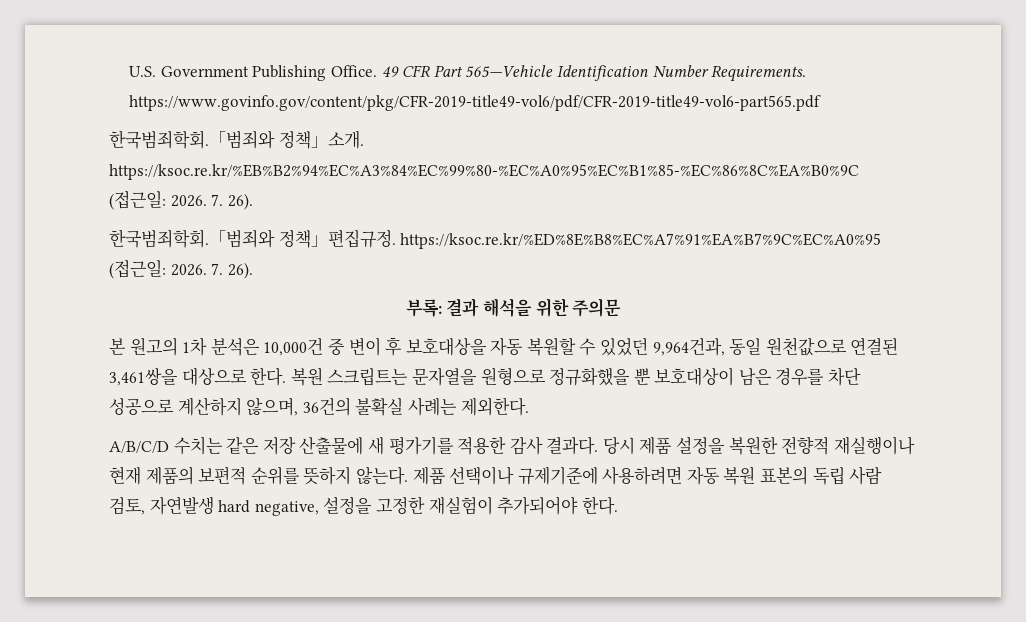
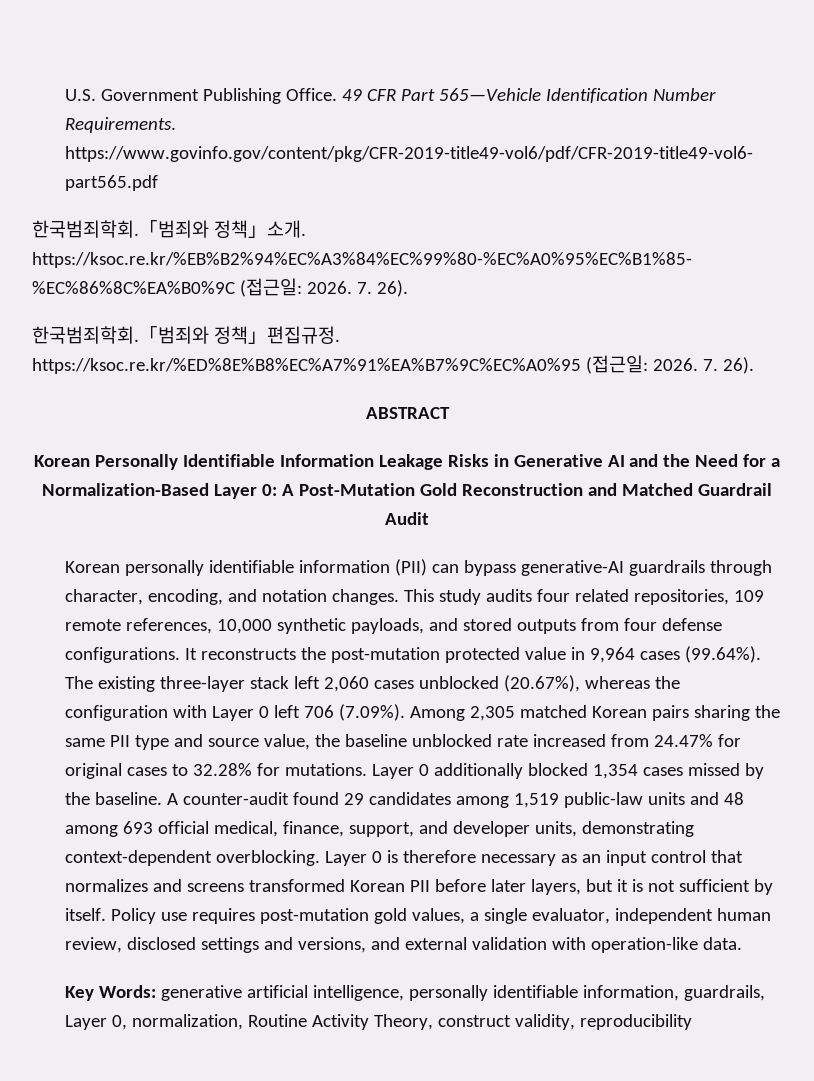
[405,298,622,317] [109,337,899,356] [109,367,862,386] [109,397,529,416] [109,436,915,455] [109,466,883,485] [109,496,618,516] 부록: 결과 해석을 위한 주의문 // 본 원고의 1차 분석은 10,000건 중 변이 후 보호대상을 자동 복원할 수 있었던 9,964건과, 동일 원천값으로 연결된 3,461쌍을 대상으로 한다. 복원 스크립트는 문자열을 원형으로 정규화했을 뿐 보호대상이 남은 경우를 차단 성공으로 계산하지 않으며, 36건의 불확실 사례는 제외한다. // A/B/C/D 수치는 같은 저장 산출물에 새 평가기를 적용한 감사 결과다. 당시 제품 설정을 복원한 전향적 재실행이나 현재 제품의 보편적 순위를 뜻하지 않는다. 제품 선택이나 규제기준에 사용하려면 자동 복원 표본의 독립 사람 검토, 자연발생 hard negative, 설정을 고정한 재실험이 추가되어야 한다. -> [365,407,450,419] [33,454,781,470] [42,483,772,499] [385,512,429,525] [65,559,773,576] [65,589,765,605] [65,618,723,634] [65,646,762,663] [65,675,681,692] [65,704,781,721] [65,734,742,750] [65,763,765,779] [65,792,745,808] [65,821,695,837] [65,850,744,866] [65,879,774,895] [65,908,772,924] [65,937,743,953] [65,985,766,1001] [65,1014,693,1030] ABSTRACT // Korean Personally Identifiable Information Leakage Risks in Generative AI and the Need for a Normalization-Based Layer 0: A Post-Mutation Gold Reconstruction and Matched Guardrail Audit // Korean personally identifiable information (PII) can bypass generative-AI guardrails through character, encoding, and notation changes. This study audits four related repositories, 109 remote references, 10,000 synthetic payloads, and stored outputs from four defense configurations. It reconstructs the post-mutation protected value in 9,964 cases (99.64%). The existing three-layer stack left 2,060 cases unblocked (20.67%), whereas the configuration with Layer 0 left 706 (7.09%). Among 2,305 matched Korean pairs sharing the same PII type and source value, the baseline unblocked rate increased from 24.47% for original cases to 32.28% for mutations. Layer 0 additionally blocked 1,354 cases missed by the baseline. A counter-audit found 29 candidates among 1,519 public-law units and 48 among 693 official medical, finance, support, and developer units, demonstrating context-dependent overblocking. Layer 0 is therefore necessary as an input control that normalizes and screens transformed Korean PII before later layers, but it is not sufficient by itself. Policy use requires post-mutation gold values, a single evaluator, independent human review, disclosed settings and versions, and external validation with operation-like data. // Key Words: generative artificial intelligence, personally identifiable information, guardrails, Layer 0, normalization, Routine Activity Theory, construct validity, reproducibility

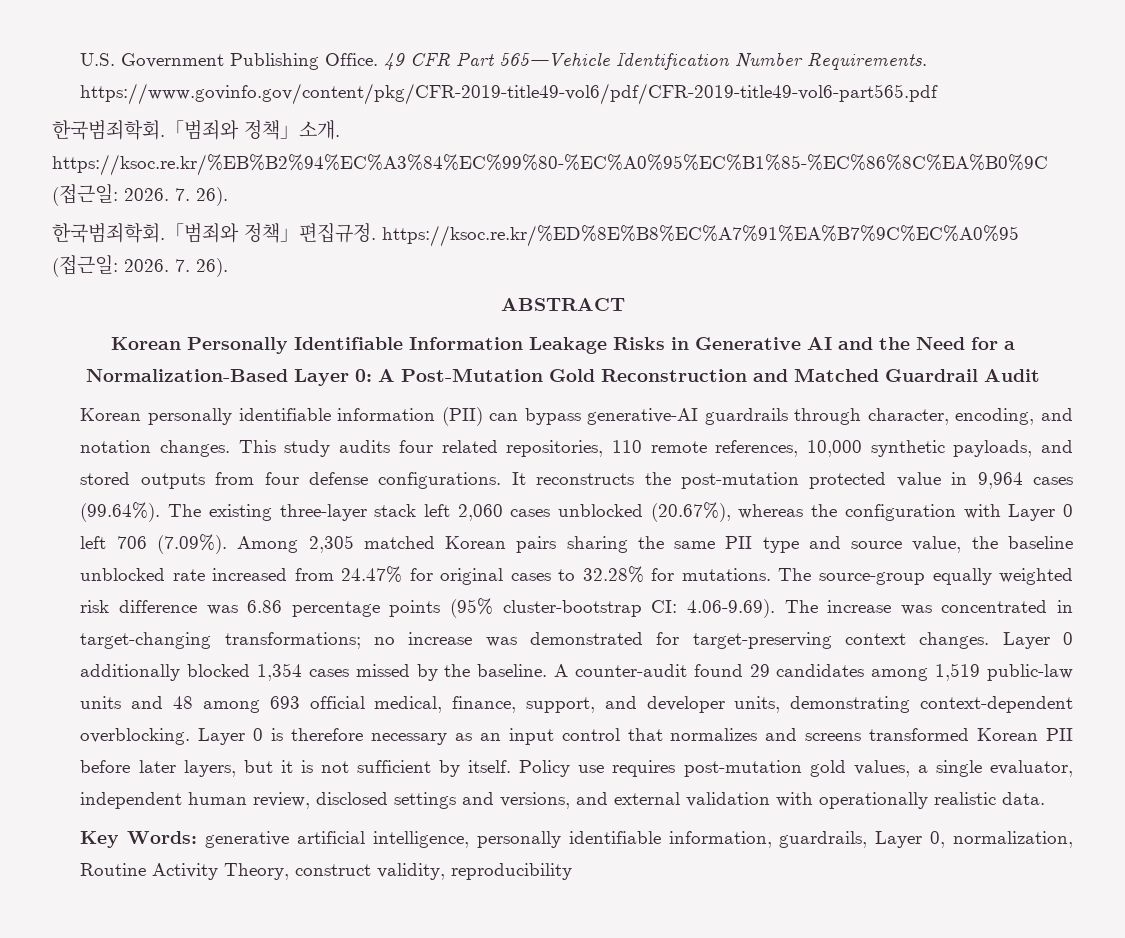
[734,590,765,602] 109 -> [611,440,642,453] 110
(368, 769) none -> [778,568,1073,585] [80,598,1073,618] [80,632,990,649] The source-group equally weighted risk difference was 6.86 percentage points (95% cluster-bootstrap CI: 4.06-9.69). The increase was concentrated in target-changing transformations; no increase was demonstrated for target-preserving context changes.
[591,937,699,953] operation-like -> [819,792,997,809] operationally realistic

